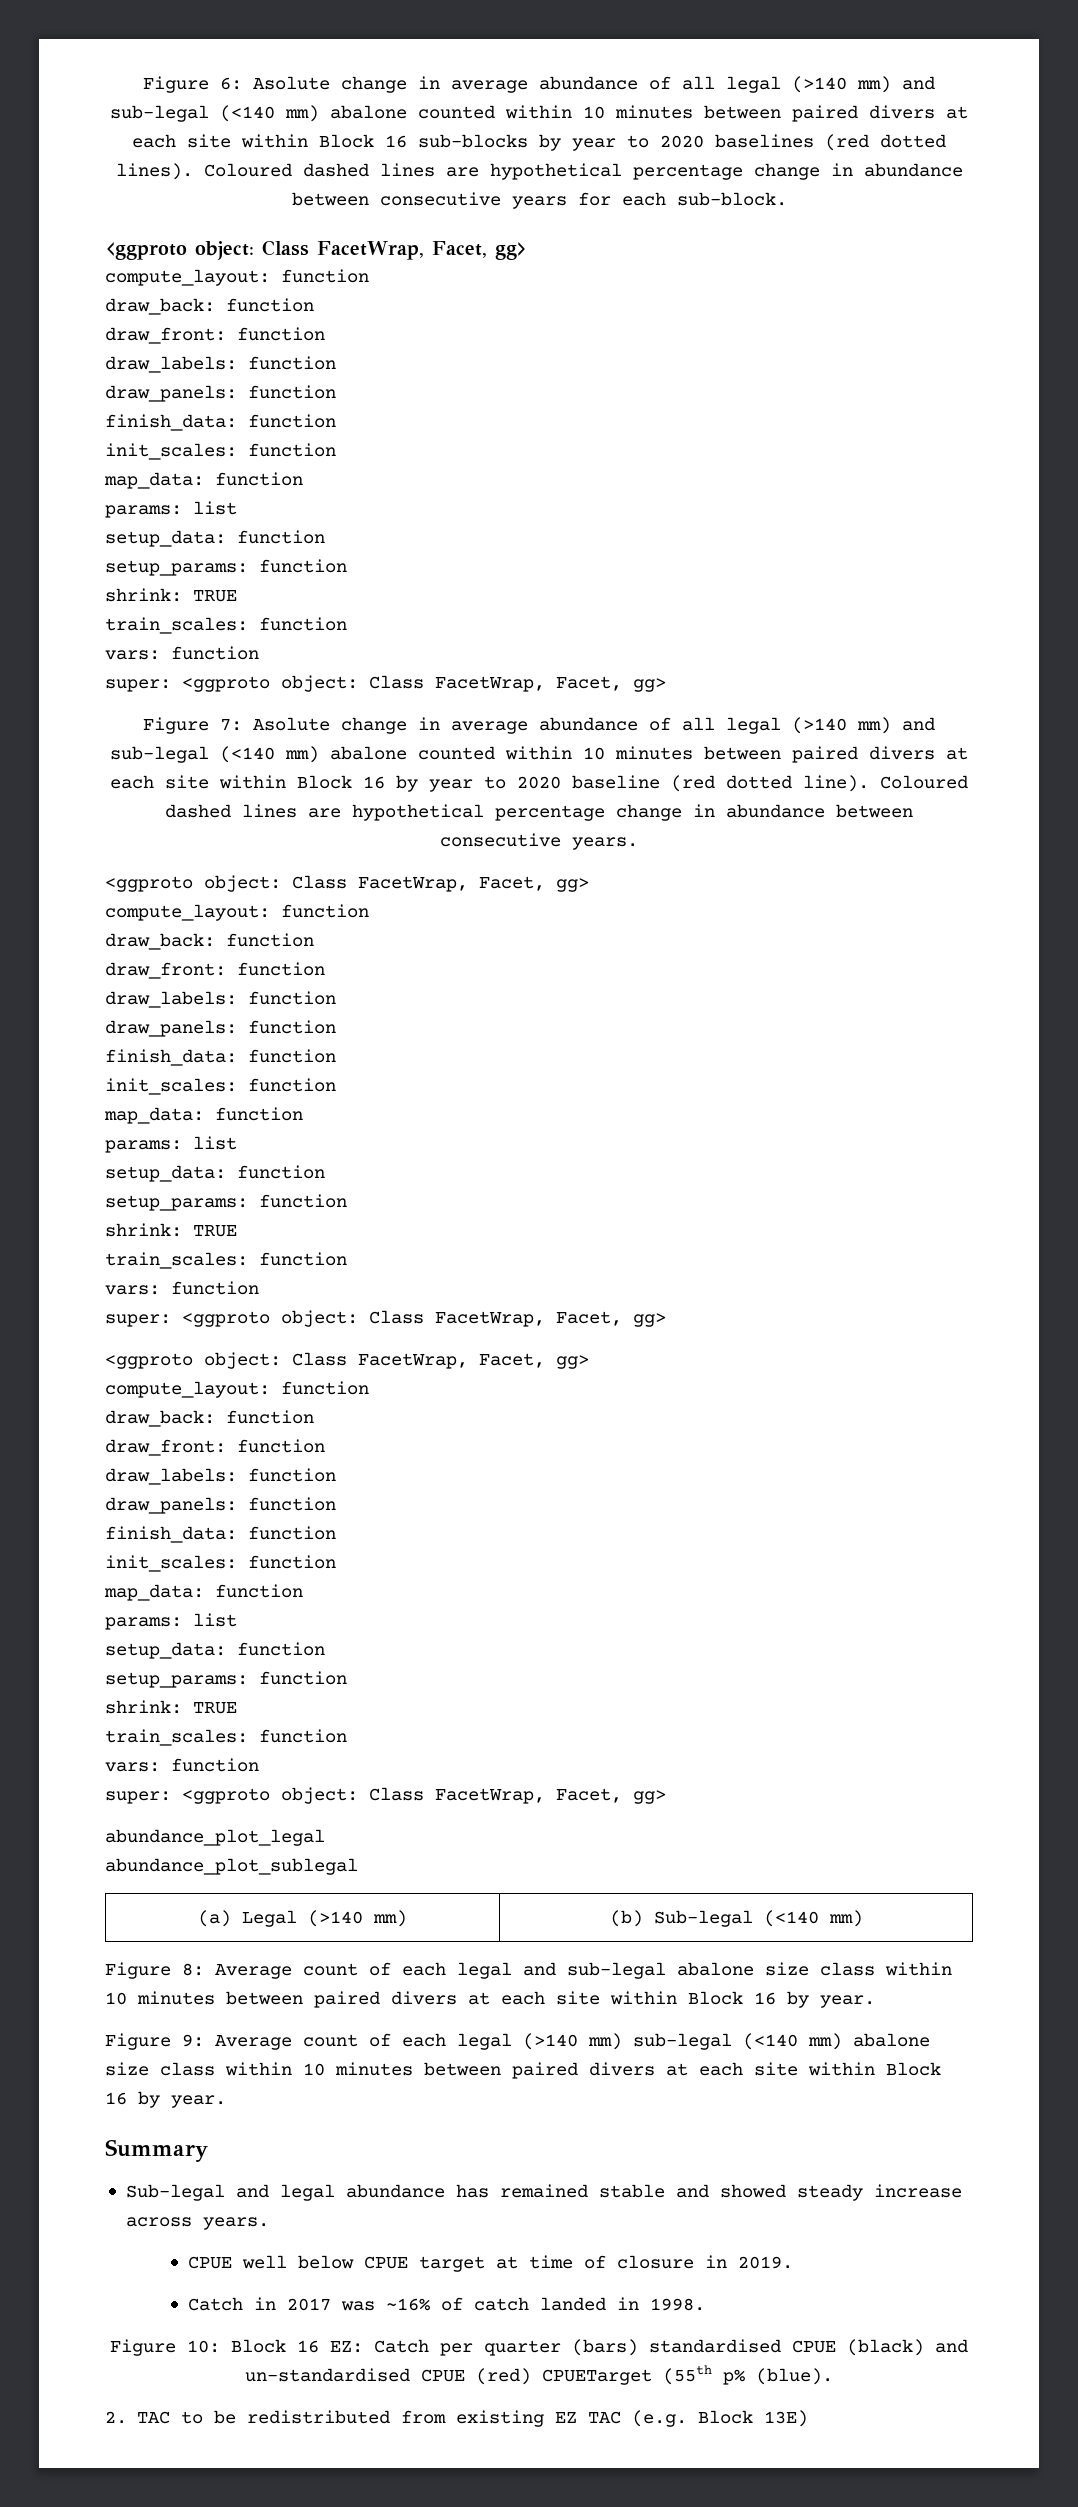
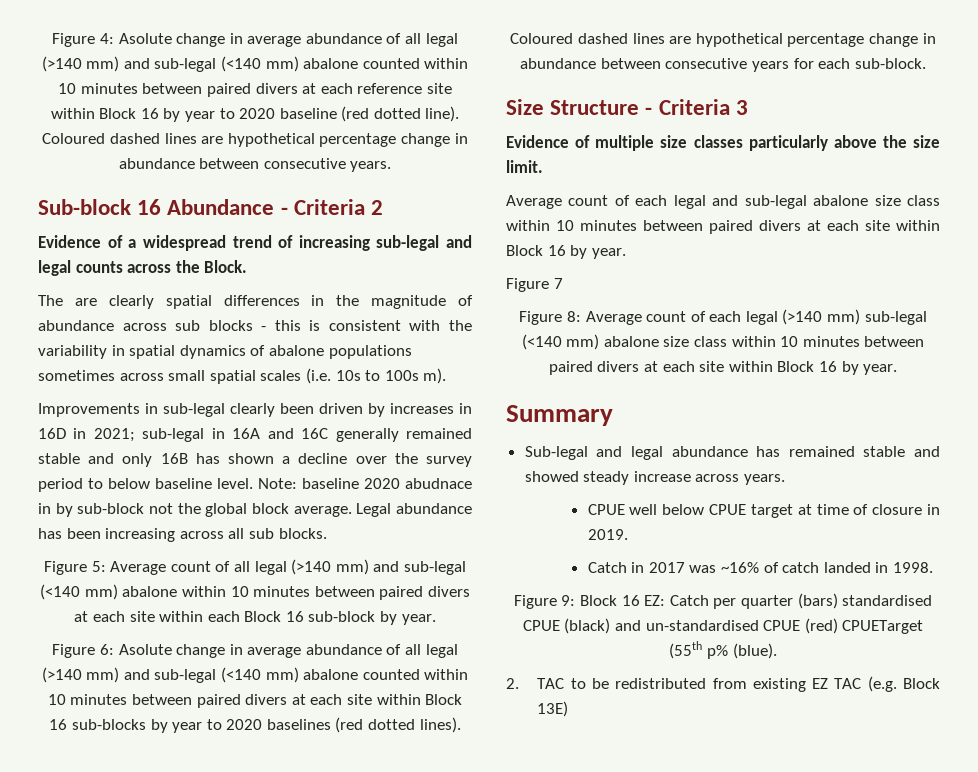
[143,76,209,93] Figure -> [52,33,458,47] [41,56,469,72] [58,83,452,97] [50,106,460,122] [42,133,468,147] [118,158,392,172] [38,199,384,215] [38,235,472,251] [38,260,248,276] [38,295,473,309] [38,320,472,331] [38,345,412,359] [38,368,447,384] [38,403,472,417] [38,428,473,442] [38,453,472,467] [38,478,472,492] [38,503,472,517] [38,528,327,542] [44,559,466,575] [40,584,470,600] [74,611,436,625] [52,644,96,658] Figure 4: Asolute change in average abundance of all legal (>140 mm) and sub-legal (<140 mm) abalone counted within 10 minutes between paired divers at each reference site within Block 16 by year to 2020 baseline (red dotted line). Coloured dashed lines are hypothetical percentage change in abundance between consecutive years. // Sub-block 16 Abundance - Criteria 2 // Evidence of a widespread trend of increasing sub-legal and legal counts across the Block. // The are clearly spatial differences in the magnitude of abundance across sub blocks - this is consistent with the variability in spatial dynamics of abalone populations sometimes across small spatial scales (i.e. 10s to 100s m). // Improvements in sub-legal clearly been driven by increases in 16D in 2021; sub-legal in 16A and 16C generally remained stable and only 16B has shown a decline over the survey period to below baseline level. Note: baseline 2020 abudnace in by sub-block not the global block average. Legal abundance has been increasing across all sub blocks. // Figure 5: Average count of all legal (>140 mm) and sub-legal (<140 mm) abalone within 10 minutes between paired divers at each site within each Block 16 sub-block by year. // Figure
[105,240,527,260] [105,269,369,286] [105,298,314,315] [105,327,325,344] [105,356,336,373] [105,385,336,402] [105,414,336,431] [105,443,336,460] [104,472,303,489] [105,501,237,518] [105,530,325,547] [105,559,347,576] [105,588,237,602] [105,617,347,634] [105,646,259,660] [105,675,666,692] [143,717,935,734] [110,746,968,763] [110,775,968,792] [165,804,913,821] [440,833,638,850] [105,875,589,892] [105,904,369,921] [105,933,314,950] [105,962,325,979] [105,991,336,1008] [105,1020,336,1037] [105,1049,336,1066] [105,1078,336,1095] [104,1107,303,1124] [105,1136,237,1153] [105,1165,325,1182] [105,1194,347,1211] [105,1223,237,1237] [105,1252,347,1269] [105,1281,259,1295] [105,1310,666,1327] [105,1352,589,1369] [105,1381,369,1398] [105,1410,314,1427] [105,1439,325,1456] [105,1468,336,1485] [105,1497,336,1514] [105,1526,336,1543] [105,1555,336,1572] [104,1584,303,1601] [105,1613,237,1630] [105,1642,325,1659] [105,1671,347,1688] [105,1700,237,1714] [105,1729,347,1746] [105,1758,259,1772] [105,1787,666,1804] [105,1829,325,1846] [105,1858,358,1875] [198,1910,407,1927] [609,1910,863,1927] [105,1962,204,1979] <ggproto object: Class FacetWrap, Facet, gg> // compute_layout: function // draw_back: function // draw_front: function // draw_labels: function // draw_panels: function // finish_data: function // init_scales: function // map_data: function // params: list // setup_data: function // setup_params: function // shrink: TRUE // train_scales: function // vars: function // super: <ggproto object: Class FacetWrap, Facet, gg> // Figure 7: Asolute change in average abundance of all legal (>140 mm) and sub-legal (<140 mm) abalone counted within 10 minutes between paired divers at each site within Block 16 by year to 2020 baseline (red dotted line). Coloured dashed lines are hypothetical percentage change in abundance between consecutive years. // <ggproto object: Class FacetWrap, Facet, gg> // compute_layout: function // draw_back: function // draw_front: function // draw_labels: function // draw_panels: function // finish_data: function // init_scales: function // map_data: function // params: list // setup_data: function // setup_params: function // shrink: TRUE // train_scales: function // vars: function // super: <ggproto object: Class FacetWrap, Facet, gg> // <ggproto object: Class FacetWrap, Facet, gg> // compute_layout: function // draw_back: function // draw_front: function // draw_labels: function // draw_panels: function // finish_data: function // init_scales: function // map_data: function // params: list // setup_data: function // setup_params: function // shrink: TRUE // train_scales: function // vars: function // super: <ggproto object: Class FacetWrap, Facet, gg> // abundance_plot_legal // abundance_plot_sublegal // (a) Legal (>140 mm) | (b) Sub-legal (<140 mm) // Figure 8: -> [506,99,748,115] [506,135,940,151] [506,160,543,173] Size Structure - Criteria 3 // Evidence of multiple size classes particularly above the size limit. //
[182,2034,204,2047] 9: -> [553,278,563,289] [519,311,581,325] 7 // Figure 8:
[187,2340,220,2353] 10: -> [561,595,576,606] 9:

